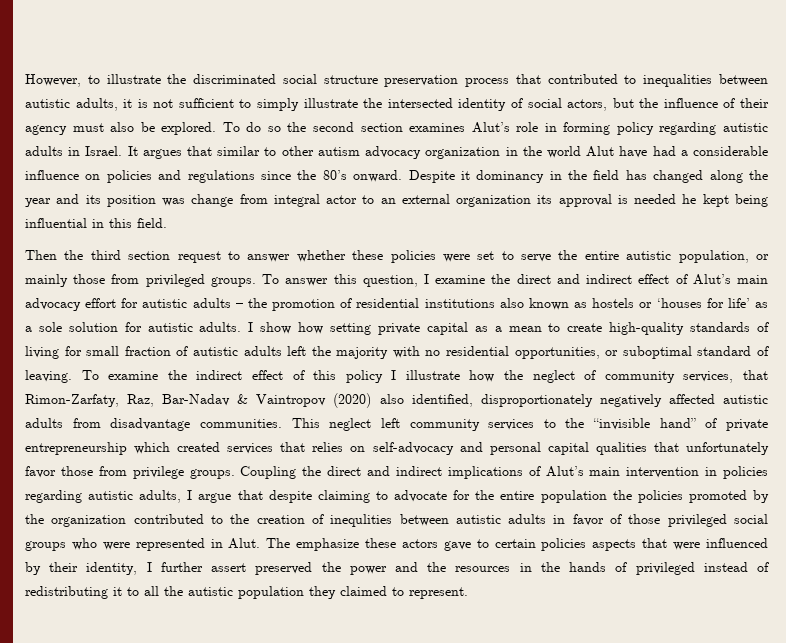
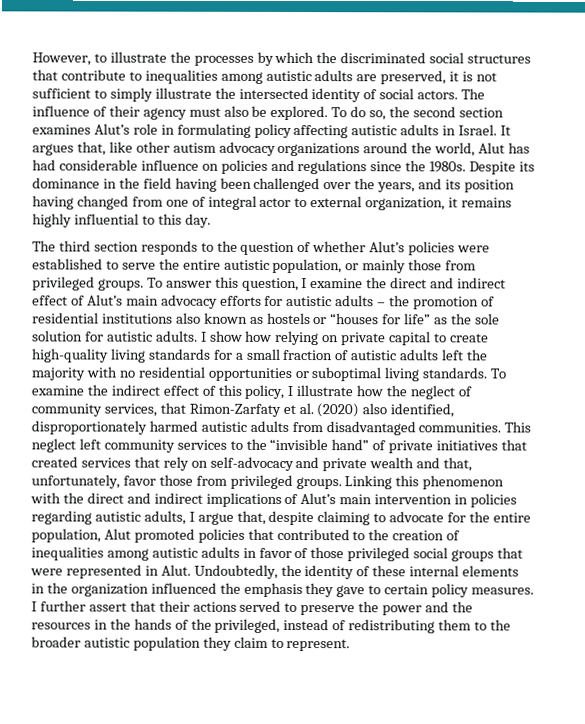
[193,74,768,87] [25,98,118,111] discriminated social structure preservation process that contributed to inequalities between autistic adults, -> [193,51,532,66] [32,69,447,85] processes by which the discriminated social structures that contribute to inequalities among autistic adults are preserved,
[567,98,659,111] actors, but the -> [417,88,486,100] actors. The
[267,126,281,132] so -> [369,110,387,121] so,
[563,122,717,135] forming policy regarding -> [176,123,349,139] formulating policy affecting
[187,146,688,159] that similar to other autism advocacy organization in the world Alut have had a -> [76,141,531,157] [32,159,56,171] that, like other autism advocacy organizations around the world, Alut has had
[322,170,769,183] [25,194,769,207] [25,218,167,228] [25,250,384,263] 80’s onward. Despite it dominancy in the field has changed along the year and its position was change from integral actor to an external organization its approval is needed he kept being influential in this field. // Then the third section request to answer whether these -> [429,161,536,175] [32,177,515,193] [32,195,513,211] [32,213,211,228] [32,240,406,256] 1980s. Despite its dominance in the field having been challenged over the years, and its position having changed from one of integral actor to external organization, it remains highly influential to this day. // The third section responds to the question of whether Alut’s
[477,251,495,260] set -> [32,258,103,270] established
[85,298,117,308] effort -> [219,295,262,306] efforts
[656,298,768,308] [25,326,32,332] ‘houses for life’ as a -> [330,313,473,325] “houses for life” as the
[330,322,770,335] [25,346,82,359] setting private capital as a mean to create high-quality standards of living for -> [275,330,489,346] [31,348,244,363] relying on private capital to create high-quality living standards for a
[514,347,600,359] opportunities, -> [207,367,292,381] opportunities
[697,346,769,356] [25,370,72,383] standard of leaving. -> [384,367,488,382] living standards.
[345,370,383,383] policy -> [244,384,285,399] policy,
[25,394,327,407] Rimon-Zarfaty, Raz, Bar-Nadav & Vaintropov -> [188,403,314,417] Rimon-Zarfaty et al.
[599,394,715,407] negatively affected -> [148,420,198,432] harmed
[110,418,191,431] disadvantage -> [325,421,416,436] disadvantaged
[25,442,171,455] entrepreneurship which -> [436,439,528,451] initiatives that
[312,442,344,452] relies -> [162,456,189,471] rely
[489,442,770,455] [25,466,297,479] personal capital qualities that unfortunately favor those from privilege groups. Coupling -> [322,457,473,472] [31,474,505,490] [30,492,61,504] private wealth and that, unfortunately, favor those from privileged groups. Linking this phenomenon with
[237,490,263,500] that -> [236,510,266,525] that,
[540,490,770,503] [25,514,127,527] population the policies promoted by the organization -> [31,528,274,543] population, Alut promoted policies that
[330,514,449,527] inequlities between -> [31,546,149,561] inequalities among
[71,538,97,550] who -> [497,547,524,559] that
[266,538,768,551] [25,562,313,575] The emphasize these actors gave to certain policies aspects that were influenced by their identity, I further assert preserved -> [193,564,520,580] [31,582,535,598] [31,600,356,616] Undoubtedly, the identity of these internal elements in the organization influenced the emphasis they gave to certain policy measures. I further assert that their actions served to preserve
[635,562,695,575] privileged -> [190,618,281,633] the privileged,
[113,586,183,596] it to all the -> [438,619,511,631] [31,636,81,648] them to the broader
[340,586,387,596] claimed -> [233,636,268,648] claim

